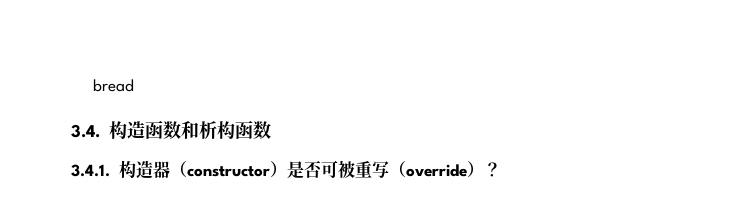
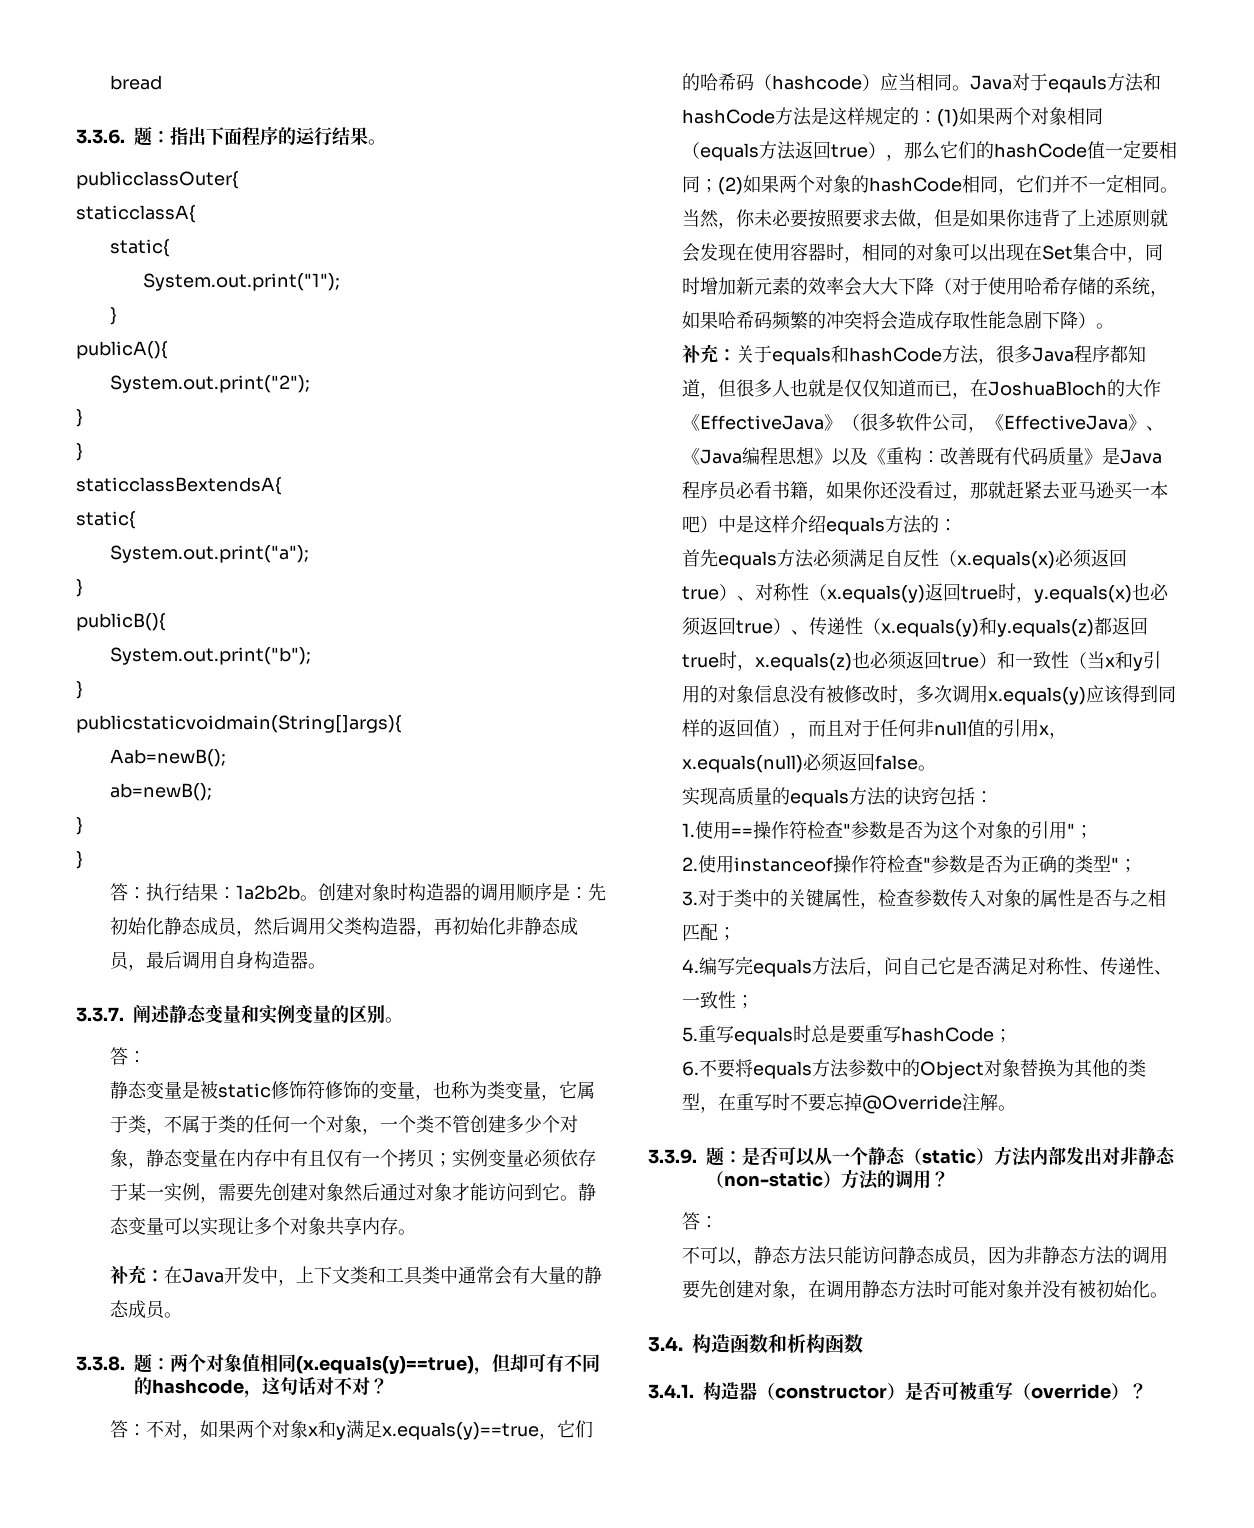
(135, 85) none -> [76,126,386,146] [76,171,239,189] [76,205,196,223] [109,239,170,257] [143,273,341,291] [109,307,117,325] [76,341,168,359] [109,375,310,393] [76,409,83,427] [76,443,83,461] [76,477,282,495] [76,511,136,529] [109,545,309,563] [76,579,83,597] [76,613,166,631] [109,647,311,665] [76,681,83,699] [76,715,402,733] [109,749,226,767] [109,783,212,801] [76,817,83,835] [76,851,83,869] [109,883,606,902] [109,917,578,937] [109,951,326,971] [76,1004,403,1024] [109,1047,146,1065] [109,1081,595,1101] [109,1115,578,1135] [109,1149,596,1169] [109,1183,596,1203] [109,1217,416,1236] [109,1265,602,1286] [109,1300,182,1319] [76,1353,600,1375] [134,1377,388,1398] [109,1420,593,1440] [681,73,1161,93] [681,106,1103,127] [681,140,1177,161] [681,174,1178,195] [681,209,1168,229] [681,243,1163,263] [681,277,1168,297] [681,311,1114,330] [681,344,1146,365] [681,379,1161,399] [681,413,1164,433] [681,446,1162,466] [681,481,1168,501] [681,515,957,535] [681,549,1127,569] [681,583,1169,603] [681,617,1148,637] [681,651,1161,671] [681,685,1176,705] [681,719,1067,739] [681,753,936,773] [681,787,993,807] [681,821,1093,839] [681,855,1137,873] [681,889,1166,909] [681,923,736,941] [681,956,1172,977] [681,991,754,1009] [681,1025,1012,1045] [681,1059,1146,1079] [681,1092,1016,1114] [648,1146,1176,1167] [706,1169,949,1190] [681,1212,718,1230] [681,1246,1168,1266] [681,1280,1168,1300] // 3.3.6.题：指出下面程序的运行结果。 // publicclassOuter{ // staticclassA{ // static{ // System.out.print("1"); // } // publicA(){ // System.out.print("2"); // } // } // staticclassBextendsA{ // static{ // System.out.print("a"); // } // publicB(){ // System.out.print("b"); // } // publicstaticvoidmain(String[]args){ // Aab=newB(); // ab=newB(); // } // } // 答：执行结果：1a2b2b。创建对象时构造器的调用顺序是：先初始化静态成员，然后调用父类构造器，再初始化非静态成员，最后调用自身构造器。 // 3.3.7.阐述静态变量和实例变量的区别。 // 答： // 静态变量是被static修饰符修饰的变量，也称为类变量，它属于类，不属于类的任何一个对象，一个类不管创建多少个对象，静态变量在内存中有且仅有一个拷贝；实例变量必须依存于某一实例，需要先创建对象然后通过对象才能访问到它。静态变量可以实现让多个对象共享内存。 // 补充：在Java开发中，上下文类和工具类中通常会有大量的静态成员。 // 3.3.8.题：两个对象值相同(x.equals(y)==true)，但却可有不同的hashcode，这句话对不对？ // 答：不对，如果两个对象x和y满足x.equals(y)==true，它们的哈希码（hashcode）应当相同。Java对于eqauls方法和hashCode方法是这样规定的：(1)如果两个对象相同（equals方法返回true），那么它们的hashCode值一定要相同；(2)如果两个对象的hashCode相同，它们并不一定相同。当然，你未必要按照要求去做，但是如果你违背了上述原则就会发现在使用容器时，相同的对象可以出现在Set集合中，同时增加新元素的效率会大大下降（对于使用哈希存储的系统，如果哈希码频繁的冲突将会造成存取性能急剧下降）。 // 补充：关于equals和hashCode方法，很多Java程序都知道，但很多人也就是仅仅知道而已，在JoshuaBloch的大作《EffectiveJava》（很多软件公司，《EffectiveJava》、《Java编程思想》以及《重构：改善既有代码质量》是Java程序员必看书籍，如果你还没看过，那就赶紧去亚马逊买一本吧）中是这样介绍equals方法的： // 首先equals方法必须满足自反性（x.equals(x)必须返回true）、对称性（x.equals(y)返回true时，y.equals(x)也必须返回true）、传递性（x.equals(y)和y.equals(z)都返回true时，x.equals(z)也必须返回true）和一致性（当x和y引用的对象信息没有被修改时，多次调用x.equals(y)应该得到同样的返回值），而且对于任何非null值的引用x，x.equals(null)必须返回false。 // 实现高质量的equals方法的诀窍包括： // 1.使用==操作符检查"参数是否为这个对象的引用"； // 2.使用instanceof操作符检查"参数是否为正确的类型"； // 3.对于类中的关键属性，检查参数传入对象的属性是否与之相匹配； // 4.编写完equals方法后，问自己它是否满足对称性、传递性、一致性； // 5.重写equals时总是要重写hashCode； // 6.不要将equals方法参数中的Object对象替换为其他的类型，在重写时不要忘掉@Override注解。 // 3.3.9.题：是否可以从一个静态（static）方法内部发出对非静态（non-static）方法的调用？ // 答： // 不可以，静态方法只能访问静态成员，因为非静态方法的调用要先创建对象，在调用静态方法时可能对象并没有被初始化。

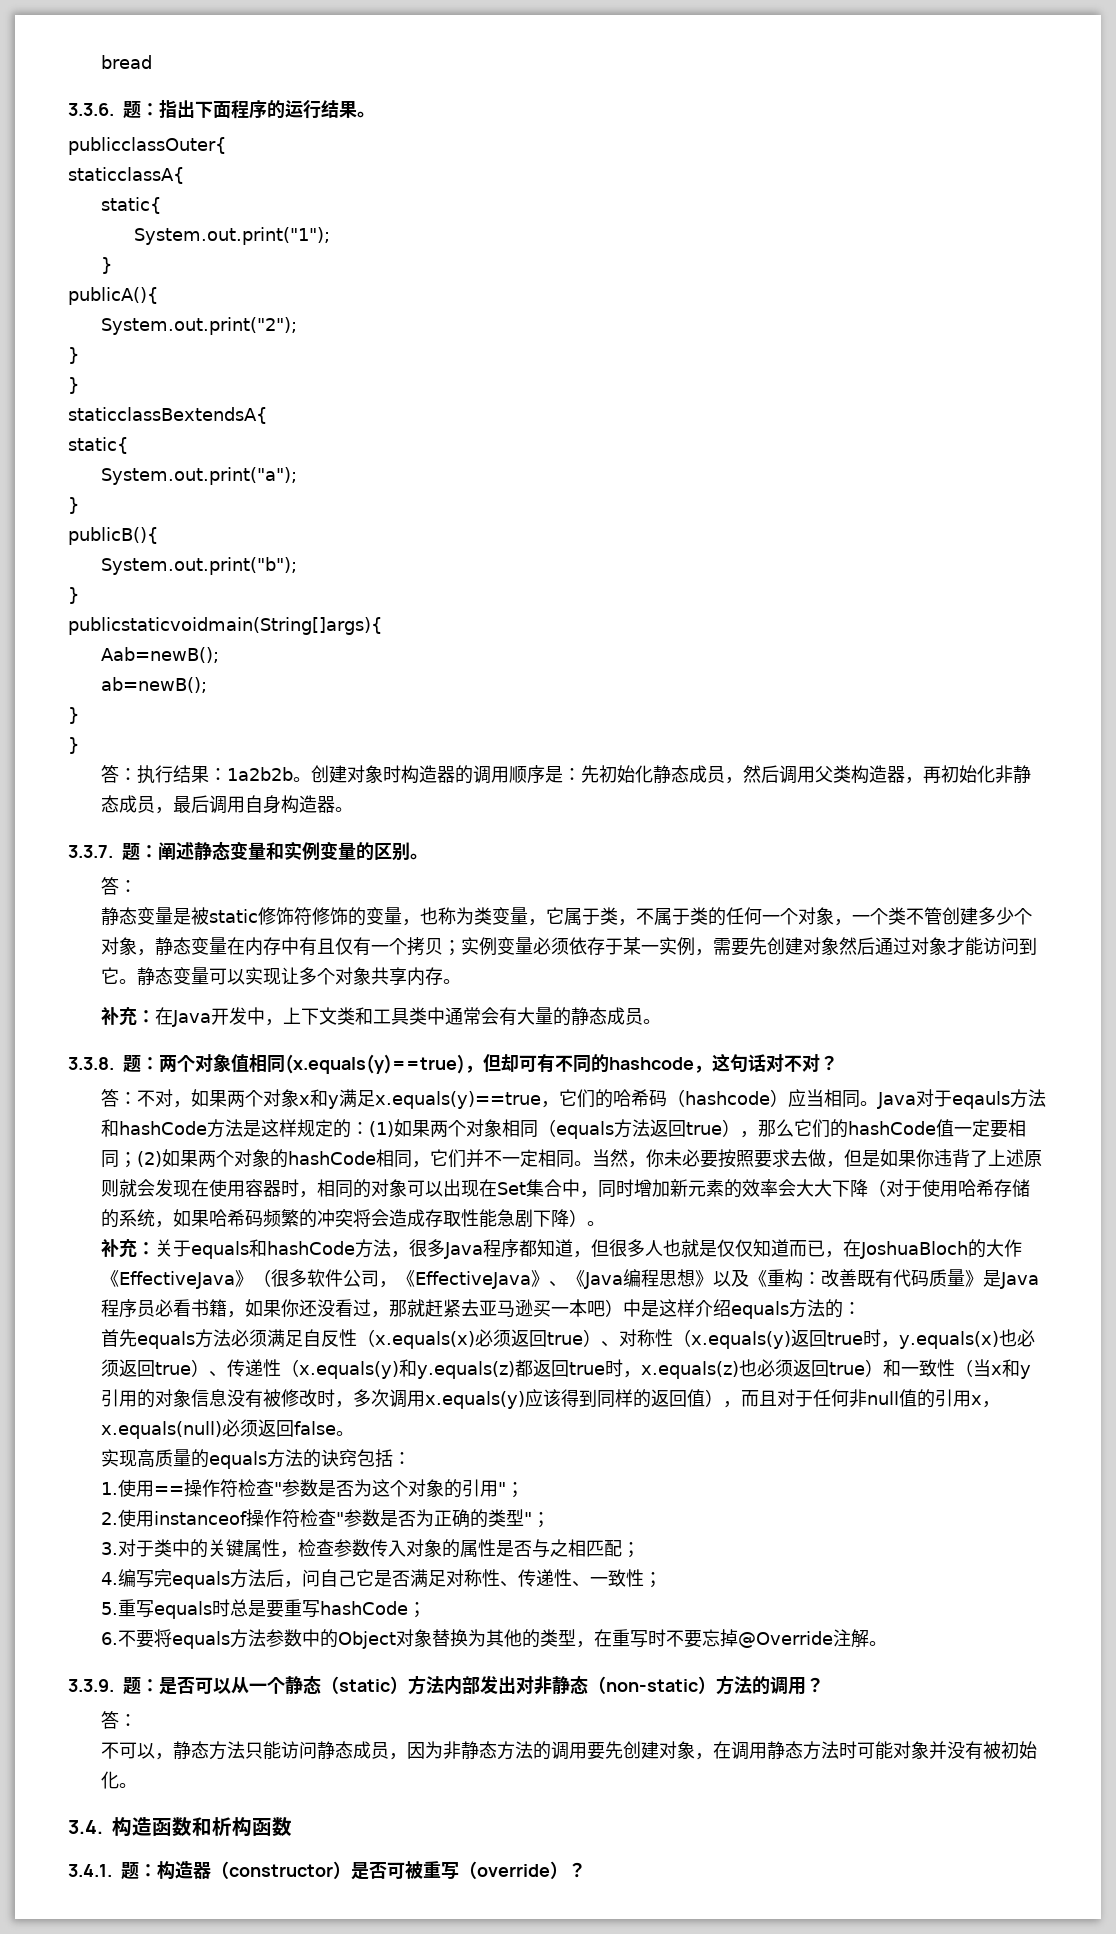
(124, 1014) none -> [122,843,158,861] 题：
(694, 1391) none -> [121,1862,157,1880] 题：

